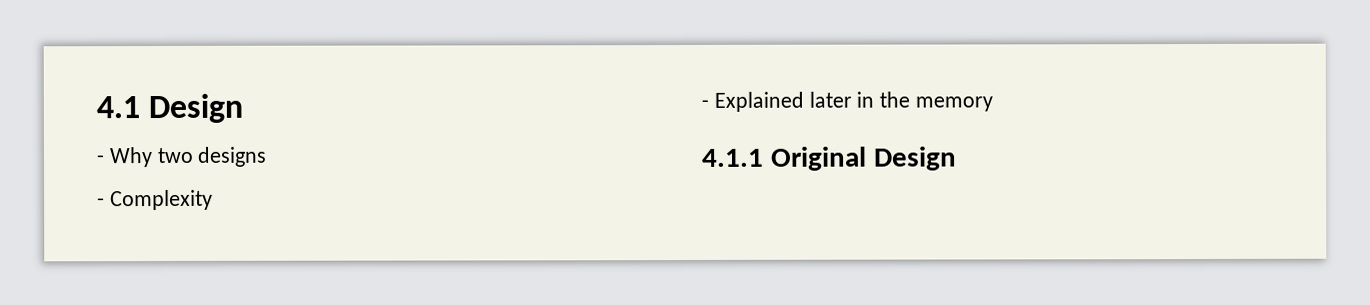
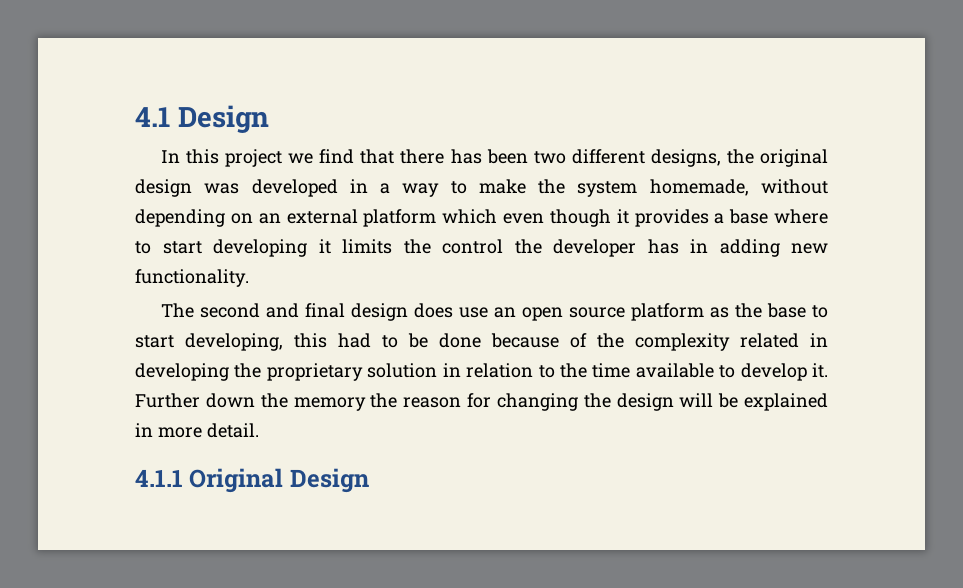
[97,146,268,168] [97,189,213,211] [701,91,994,112] - Why two designs // - Complexity // - Explained later in the memory -> [160,149,828,167] [135,179,828,197] [135,209,829,227] [135,239,828,257] [135,269,249,287] [160,303,829,321] [135,333,828,351] [135,363,828,381] [135,393,829,411] [135,423,259,438] In this project we find that there has been two different designs, the original design was developed in a way to make the system homemade, without depending on an external platform which even though it provides a base where to start developing it limits the control the developer has in adding new functionality. // The second and final design does use an open source platform as the base to start developing, this had to be done because of the complexity related in developing the proprietary solution in relation to the time available to develop it. Further down the memory the reason for changing the design will be explained in more detail.

